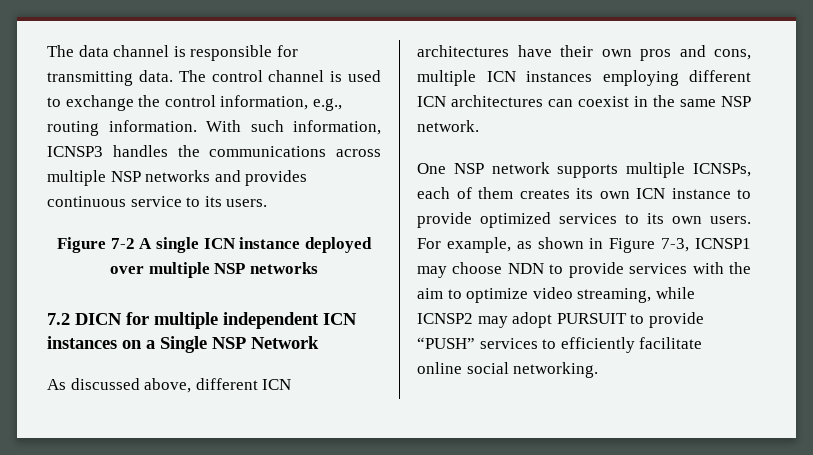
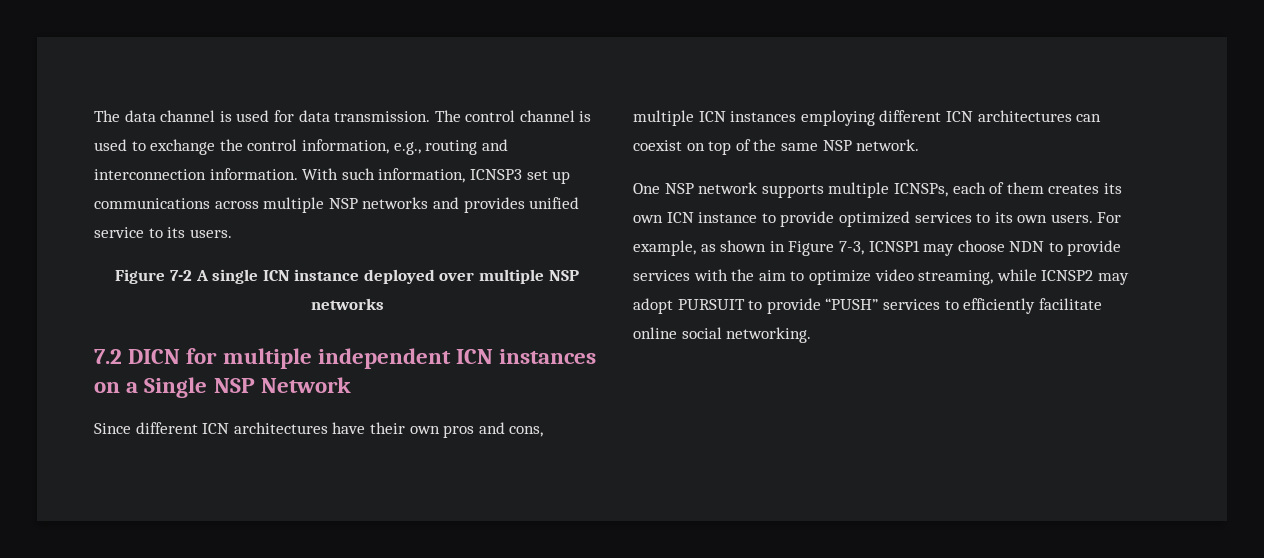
[190,45,298,61] [47,70,173,86] responsible for transmitting data. -> [236,110,431,122] used for data transmission.
(99, 128) none -> [481,139,508,151] [94,169,206,180] and interconnection
[112,145,200,157] handles the -> [526,170,571,184] set up
[47,196,126,207] continuous -> [529,197,580,209] unified
[47,378,192,393] As discussed above, -> [94,423,131,434] Since
[634,96,648,107] in -> [686,139,751,155] on top of

